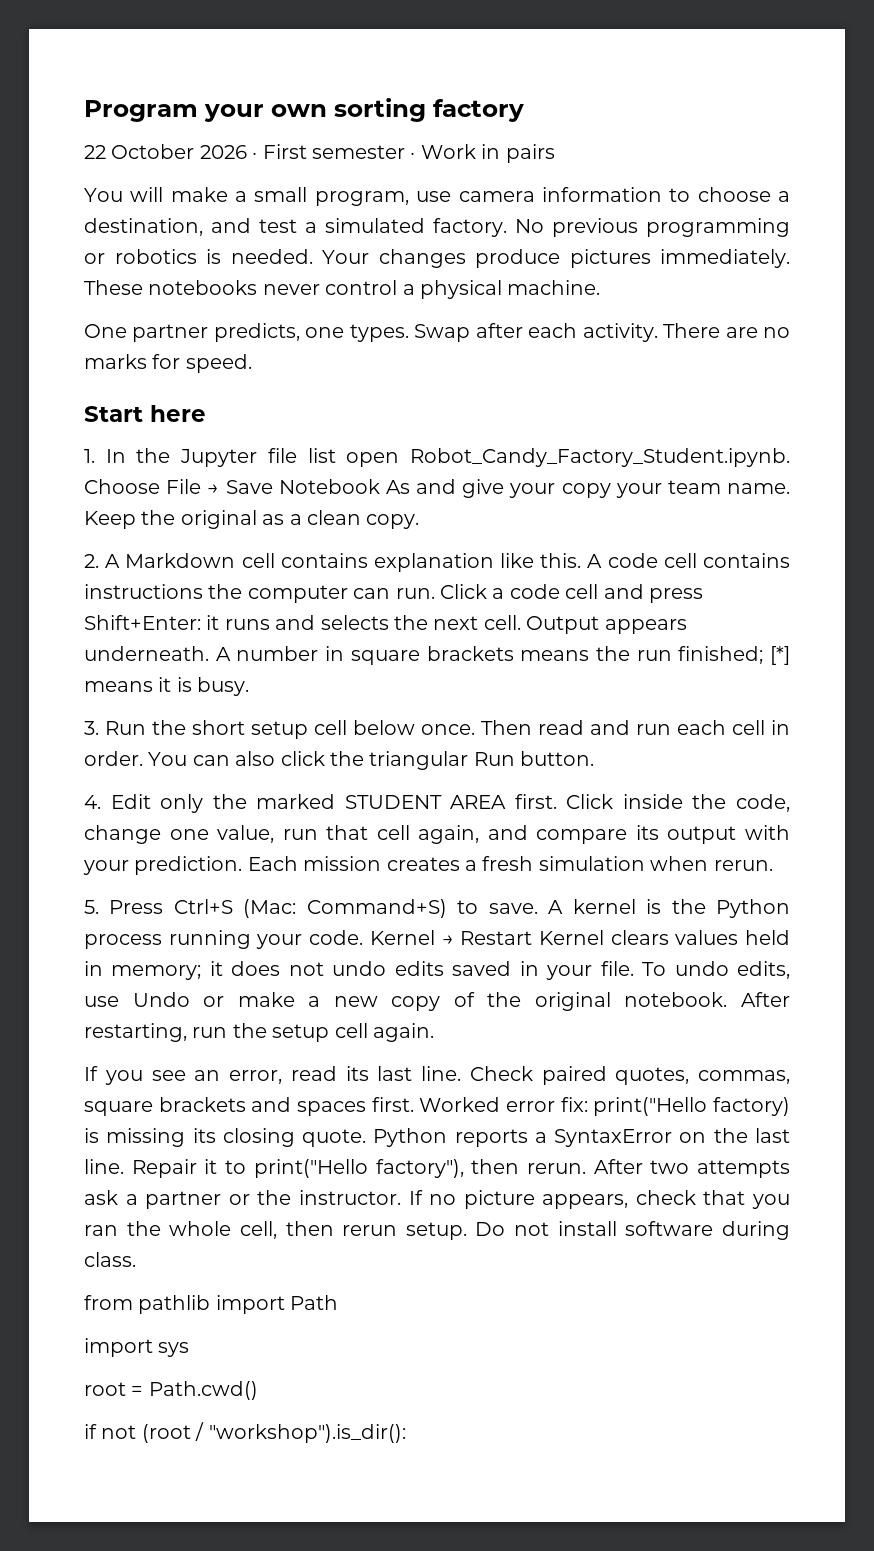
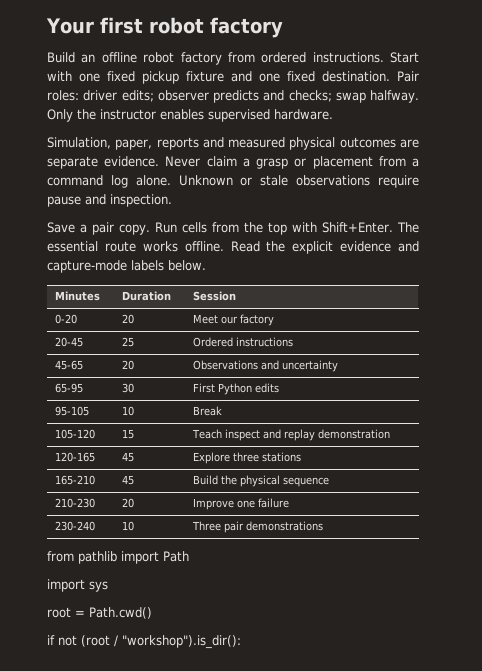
[84,98,524,122] [84,144,555,163] [84,187,791,206] [84,218,790,237] [84,249,790,268] [84,280,601,299] [84,323,790,342] [84,354,252,373] [84,405,206,422] [84,448,790,467] [84,479,790,498] [84,510,420,529] [84,553,790,572] [84,584,703,603] [84,615,687,634] [84,646,790,665] [84,677,250,696] [84,720,790,739] [84,751,595,770] [84,794,790,813] [84,825,790,844] [83,856,773,875] [84,899,791,918] [84,930,790,949] [84,961,790,980] [84,992,790,1011] [84,1023,434,1042] [84,1066,790,1085] [84,1097,791,1116] [84,1128,790,1147] [84,1159,790,1178] [84,1190,790,1209] [84,1221,790,1240] [84,1252,136,1267] Program your own sorting factory // 22 October 2026 · First semester · Work in pairs // You will make a small program, use camera information to choose a destination, and test a simulated factory. No previous programming or robotics is needed. Your changes produce pictures immediately. These notebooks never control a physical machine. // One partner predicts, one types. Swap after each activity. There are no marks for speed. // Start here // 1. In the Jupyter file list open Robot_Candy_Factory_Student.ipynb. Choose File → Save Notebook As and give your copy your team name. Keep the original as a clean copy. // 2. A Markdown cell contains explanation like this. A code cell contains instructions the computer can run. Click a code cell and press Shift+Enter: it runs and selects the next cell. Output appears underneath. A number in square brackets means the run finished; [*] means it is busy. // 3. Run the short setup cell below once. Then read and run each cell in order. You can also click the triangular Run button. // 4. Edit only the marked STUDENT AREA first. Click inside the code, change one value, run that cell again, and compare its output with your prediction. Each mission creates a fresh simulation when rerun. // 5. Press Ctrl+S (Mac: Command+S) to save. A kernel is the Python process running your code. Kernel → Restart Kernel clears values held in memory; it does not undo edits saved in your file. To undo edits, use Undo or make a new copy of the original notebook. After restarting, run the setup cell again. // If you see an error, read its last line. Check paired quotes, commas, square brackets and spaces first. Worked error fix: print("Hello factory) is missing its closing quote. Python reports a SyntaxError on the last line. Repair it to print("Hello factory"), then rerun. After two attempts ask a partner or the instructor. If no picture appears, check that you ran the whole cell, then rerun setup. Do not install software during class. -> [46,17,283,38] [47,52,419,65] [47,71,419,84] [47,90,420,103] [47,109,333,122] [47,137,419,150] [47,156,420,169] [47,175,419,188] [47,194,172,207] [47,222,419,235] [47,241,419,254] [47,260,206,273] [55,291,101,301] [122,291,172,301] [193,291,237,301] [55,314,78,324] [122,314,135,324] [193,314,275,326] [55,337,84,347] [122,337,135,347] [193,337,294,347] [55,360,84,370] [122,360,135,370] [193,360,339,372] [55,383,84,393] [122,383,135,393] [193,383,280,395] [55,406,90,416] [122,406,135,416] [193,406,223,416] [55,429,96,439] [122,429,135,439] [192,429,391,441] [55,452,96,462] [122,452,135,462] [193,452,302,464] [55,475,96,485] [122,475,135,485] [193,475,330,487] [55,498,96,508] [122,498,135,508] [193,498,290,510] [55,521,96,531] [122,521,135,531] [192,521,324,533] Your first robot factory // Build an offline robot factory from ordered instructions. Start with one fixed pickup fixture and one fixed destination. Pair roles: driver edits; observer predicts and checks; swap halfway. Only the instructor enables supervised hardware. // Simulation, paper, reports and measured physical outcomes are separate evidence. Never claim a grasp or placement from a command log alone. Unknown or stale observations require pause and inspection. // Save a pair copy. Run cells from the top with Shift+Enter. The essential route works offline. Read the explicit evidence and capture-mode labels below. // Minutes | Duration | Session // 0-20 | 20 | Meet our factory // 20-45 | 25 | Ordered instructions // 45-65 | 20 | Observations and uncertainty // 65-95 | 30 | First Python edits // 95-105 | 10 | Break // 105-120 | 15 | Teach inspect and replay demonstration // 120-165 | 45 | Explore three stations // 165-210 | 45 | Build the physical sequence // 210-230 | 20 | Improve one failure // 230-240 | 10 | Three pair demonstrations

